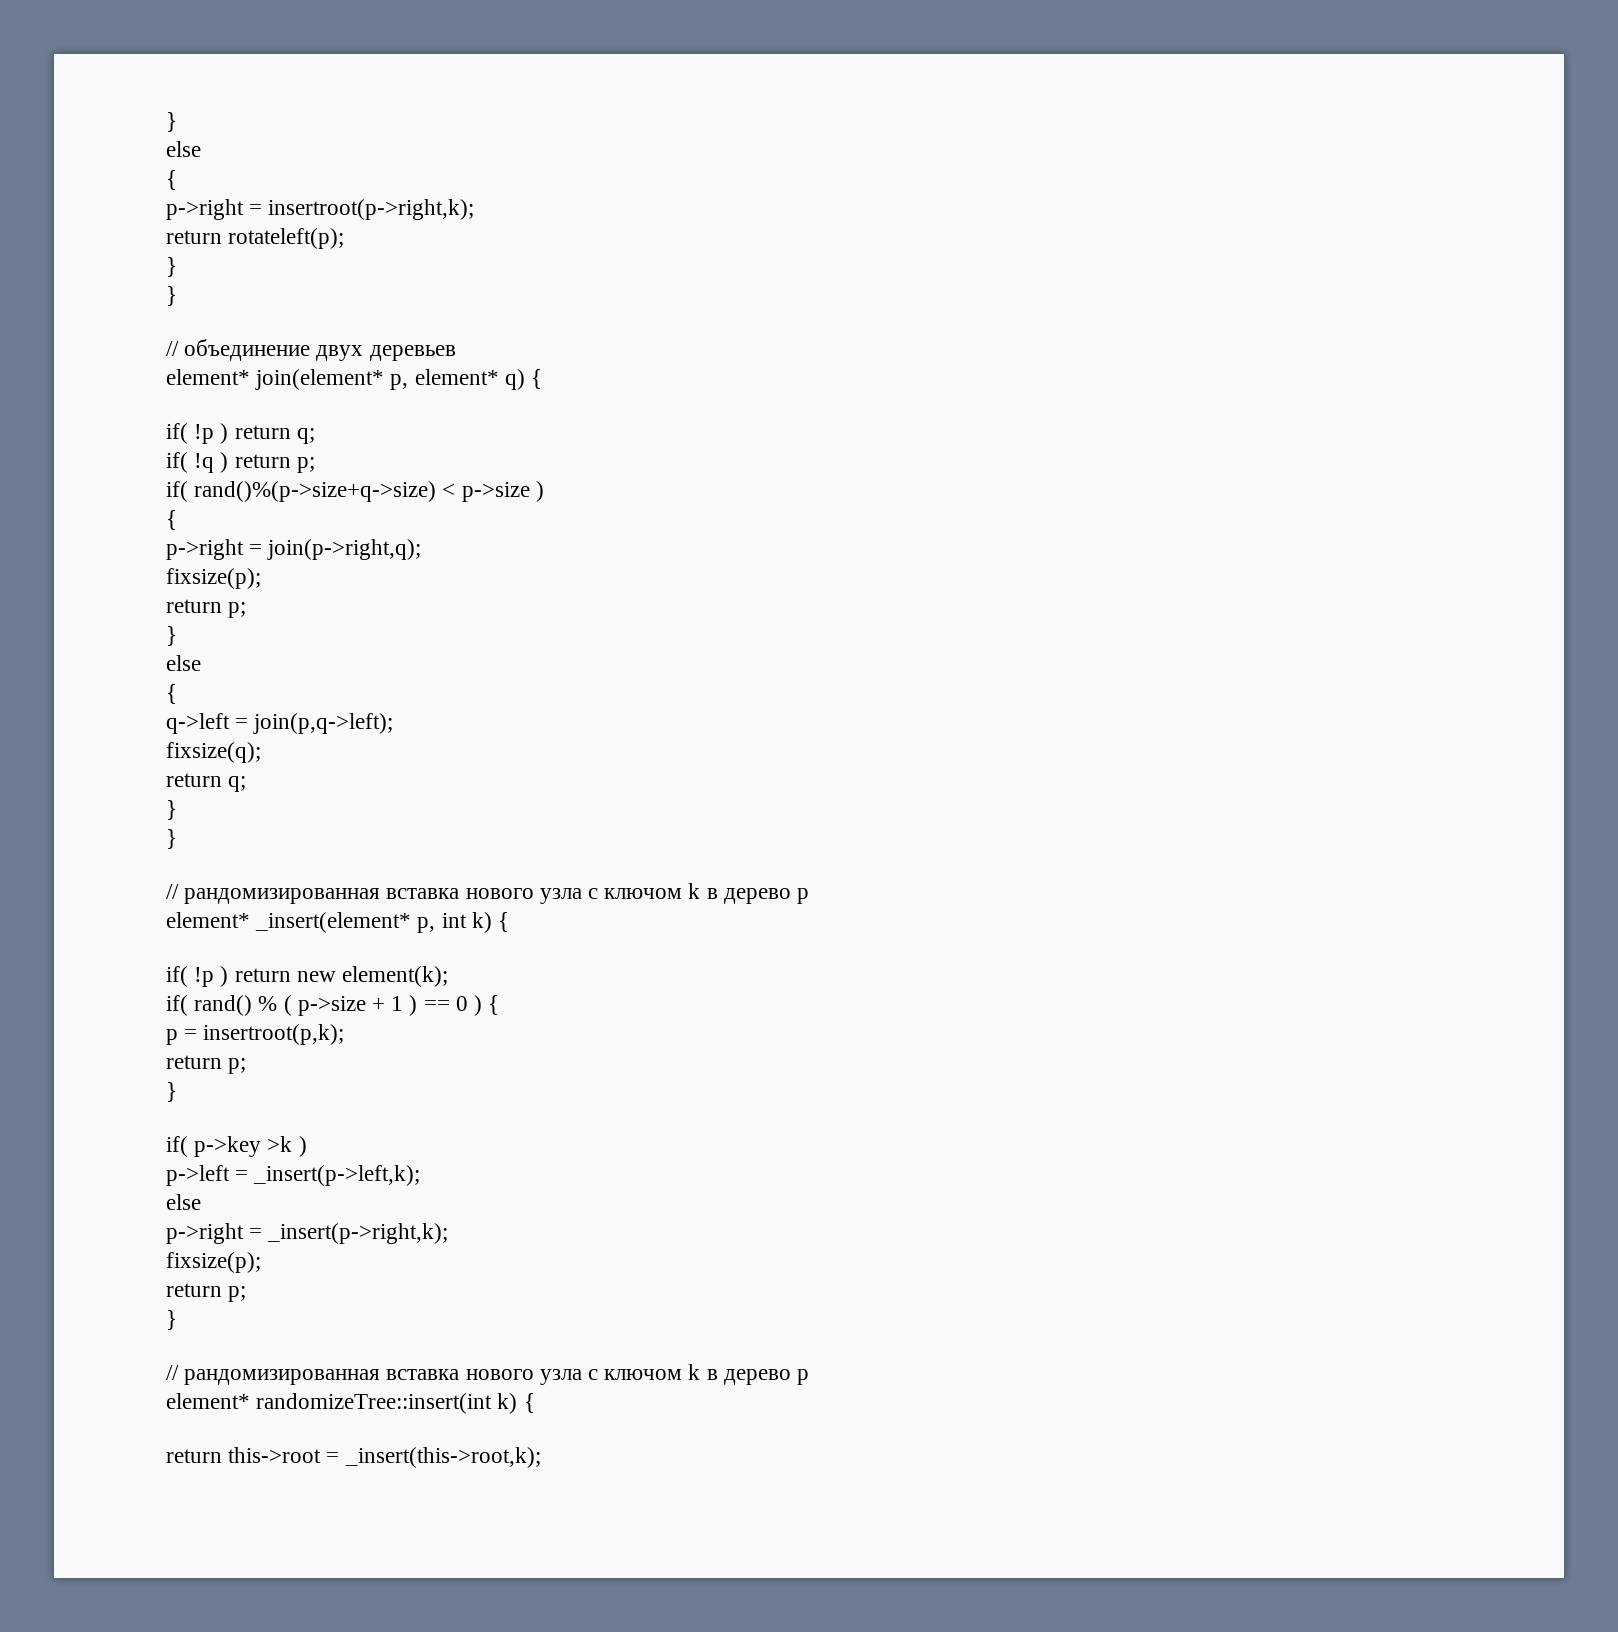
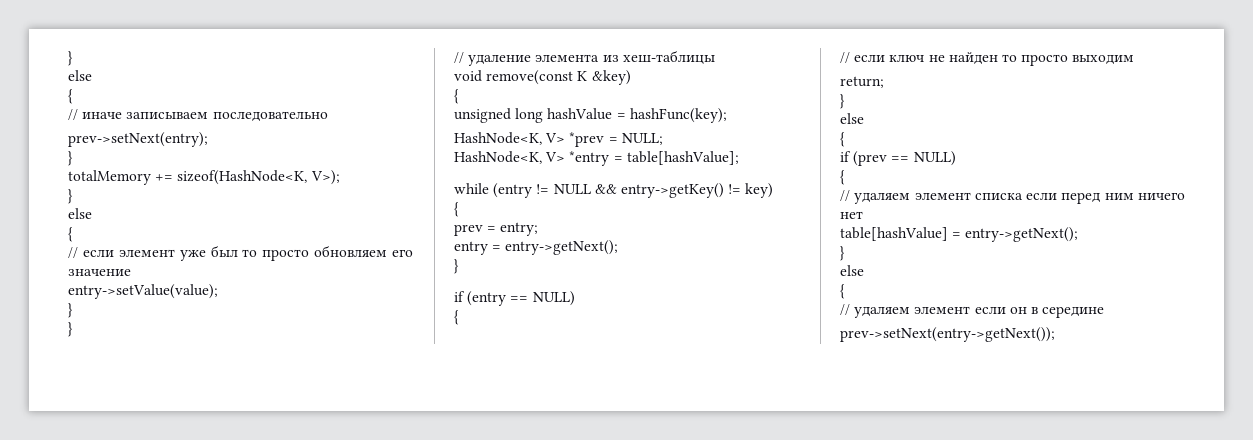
[166,112,177,132] [166,141,201,157] [166,170,177,190] [166,199,475,220] [166,228,345,249] [166,257,177,277] [166,286,177,306] [166,339,456,361] [166,369,543,390] [166,423,315,444] [166,452,315,473] [166,481,544,502] [166,510,177,530] [166,539,422,560] [166,568,261,589] [166,599,247,618] [166,626,177,646] [166,655,201,671] [166,684,177,704] [166,713,394,734] [166,742,261,763] [166,773,247,792] [166,800,177,820] [166,829,177,849] [166,883,810,904] [166,912,510,933] [166,966,449,987] [166,995,500,1016] [166,1024,345,1045] [166,1055,247,1074] [166,1082,177,1102] [166,1136,307,1157] [166,1165,421,1186] [166,1194,201,1210] [166,1223,449,1244] [166,1252,261,1273] [166,1283,247,1302] [166,1310,177,1330] [166,1364,810,1385] [166,1393,535,1414] [166,1447,541,1468] } // else // { // p->right = insertroot(p->right,k); // return rotateleft(p); // } // } // // объединение двух деревьев // element* join(element* p, element* q) { // if( !p ) return q; // if( !q ) return p; // if( rand()%(p->size+q->size) < p->size ) // { // p->right = join(p->right,q); // fixsize(p); // return p; // } // else // { // q->left = join(p,q->left); // fixsize(q); // return q; // } // } // // рандомизированная вставка нового узла с ключом k в дерево p // element* _insert(element* p, int k) { // if( !p ) return new element(k); // if( rand() % ( p->size + 1 ) == 0 ) { // p = insertroot(p,k); // return p; // } // if( p->key >k ) // p->left = _insert(p->left,k); // else // p->right = _insert(p->right,k); // fixsize(p); // return p; // } // // рандомизированная вставка нового узла с ключом k в дерево p // element* randomizeTree::insert(int k) { // return this->root = _insert(this->root,k); -> [68,51,73,66] [68,70,92,81] [68,89,73,104] [68,109,328,122] [68,132,208,147] [68,151,73,166] [68,170,340,185] [68,189,73,204] [68,208,92,219] [68,227,73,242] [68,245,413,261] [68,269,131,276] [68,284,218,299] [68,303,73,318] [68,322,73,337] [454,50,715,66] [454,70,631,85] [454,89,459,104] [454,108,727,123] [454,132,663,147] [454,151,739,166] [454,183,774,198] [454,202,459,217] [454,222,539,236] [454,240,619,255] [454,259,459,274] [454,291,575,306] [454,310,459,325] [840,52,1135,66] [840,76,884,88] [840,94,845,109] [840,113,864,124] [840,132,845,147] [840,151,956,166] [840,170,845,185] [840,190,1185,204] [840,211,863,219] [840,227,1079,242] [840,246,845,261] [840,265,864,276] [840,284,845,299] [840,304,1105,318] [840,327,1055,342] } // else // { // // иначе записываем последовательно // prev->setNext(entry); // } // totalMemory += sizeof(HashNode<K, V>); // } // else // { // // если элемент уже был то просто обновляем его значение // entry->setValue(value); // } // } // // удаление элемента из хеш-таблицы // void remove(const K &key) // { // unsigned long hashValue = hashFunc(key); // HashNode<K, V> *prev = NULL; // HashNode<K, V> *entry = table[hashValue]; // while (entry != NULL && entry->getKey() != key) // { // prev = entry; // entry = entry->getNext(); // } // if (entry == NULL) // { // // если ключ не найден то просто выходим // return; // } // else // { // if (prev == NULL) // { // // удаляем элемент списка если перед ним ничего нет // table[hashValue] = entry->getNext(); // } // else // { // // удаляем элемент если он в середине // prev->setNext(entry->getNext());

